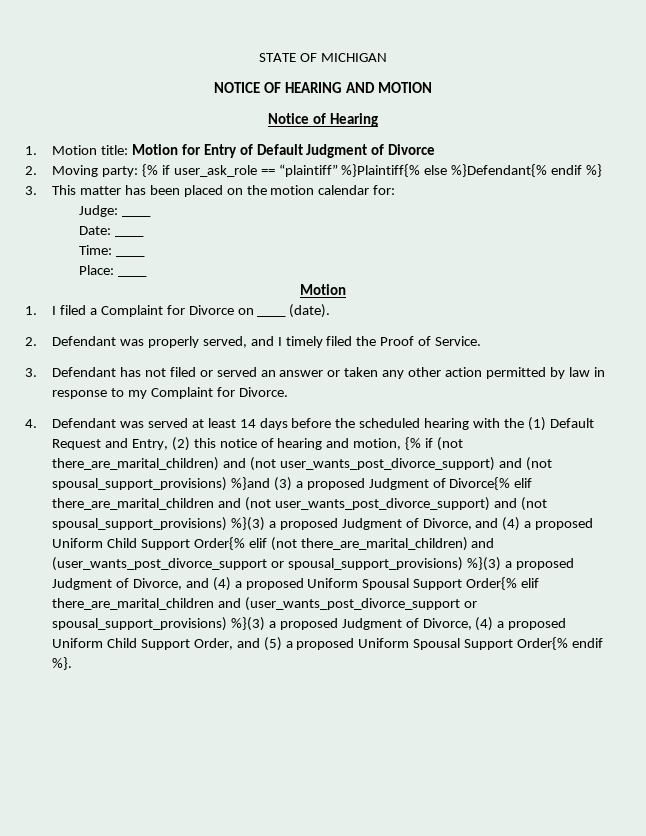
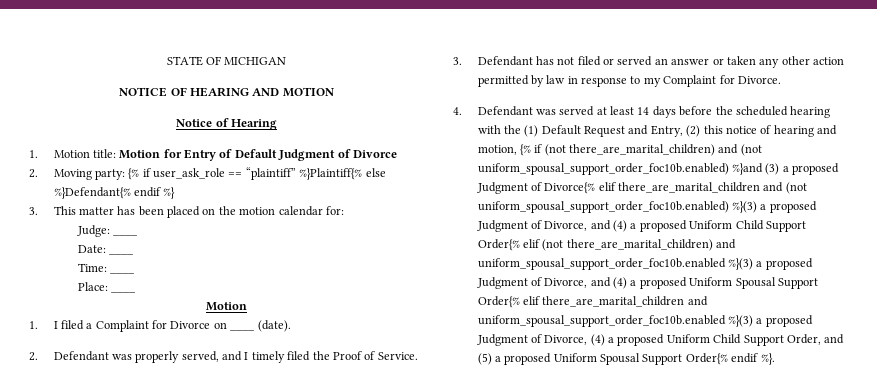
[279,457,552,471] [52,477,228,491] user_wants_post_divorce_support) and (not spousal_support_provisions) -> [477,163,729,175] uniform_spousal_support_order_foc10b.enabled)
[274,497,547,511] [52,517,228,531] user_wants_post_divorce_support) and (not spousal_support_provisions) -> [477,201,729,213] uniform_spousal_support_order_foc10b.enabled)
[52,557,463,571] (user_wants_post_divorce_support or spousal_support_provisions) -> [477,258,726,270] uniform_spousal_support_order_foc10b.enabled
[244,597,477,611] [52,617,228,631] (user_wants_post_divorce_support or spousal_support_provisions) -> [477,315,726,327] uniform_spousal_support_order_foc10b.enabled

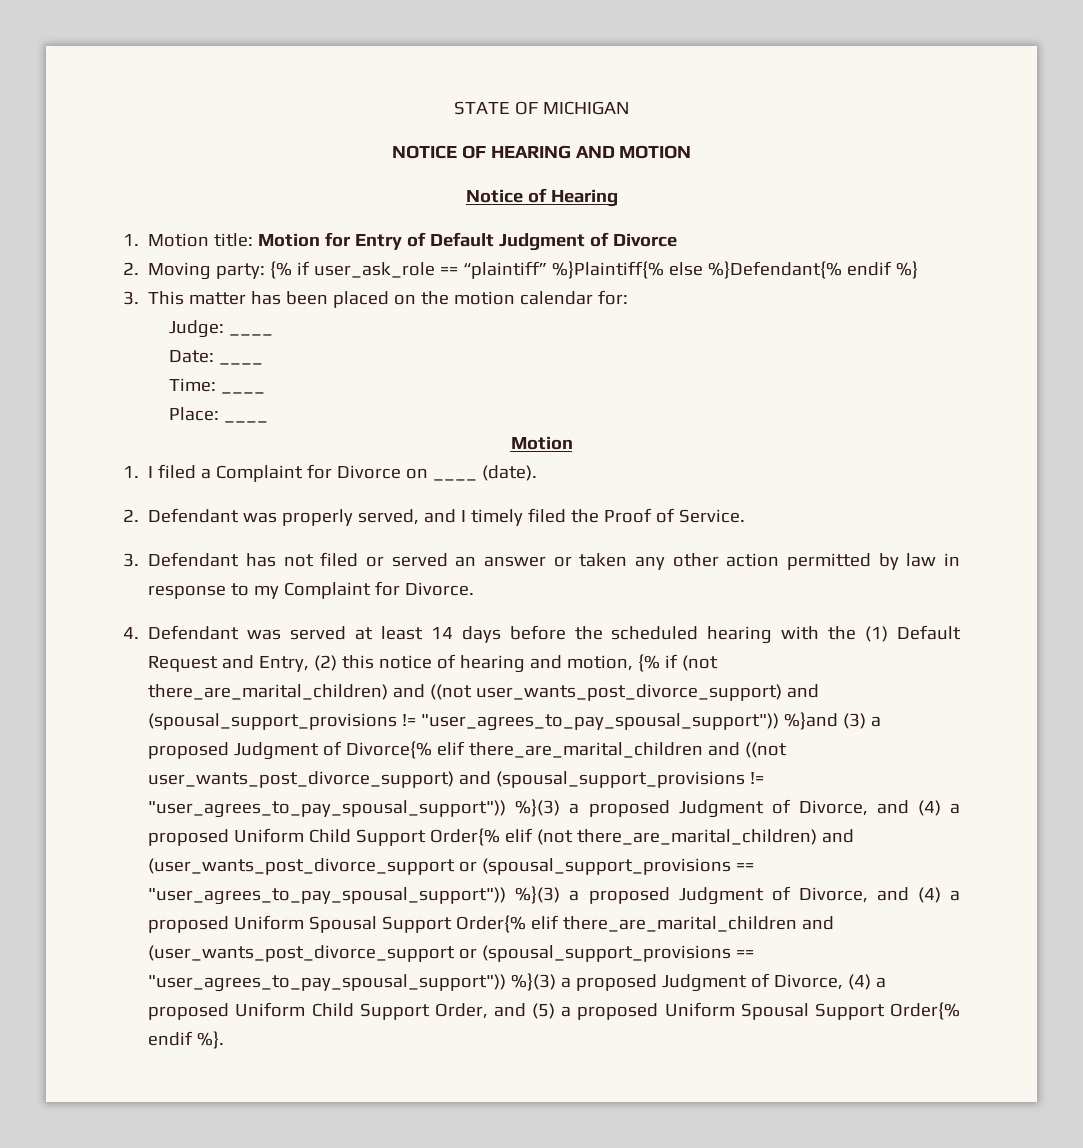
[740,144,762,156] [477,163,729,175] (not uniform_spousal_support_order_foc10b.enabled) -> [430,684,820,701] [148,713,780,731] ((not user_wants_post_divorce_support) and (spousal_support_provisions != "user_agrees_to_pay_spousal_support"))
[785,182,807,194] [477,201,729,213] (not uniform_spousal_support_order_foc10b.enabled) -> [745,742,788,758] [148,771,765,788] [148,800,507,818] ((not user_wants_post_divorce_support) and (spousal_support_provisions != "user_agrees_to_pay_spousal_support"))
[477,258,726,270] uniform_spousal_support_order_foc10b.enabled -> [148,858,755,875] [148,887,507,905] (user_wants_post_divorce_support or (spousal_support_provisions == "user_agrees_to_pay_spousal_support"))
[477,315,726,327] uniform_spousal_support_order_foc10b.enabled -> [148,945,755,962] [148,974,507,992] (user_wants_post_divorce_support or (spousal_support_provisions == "user_agrees_to_pay_spousal_support"))

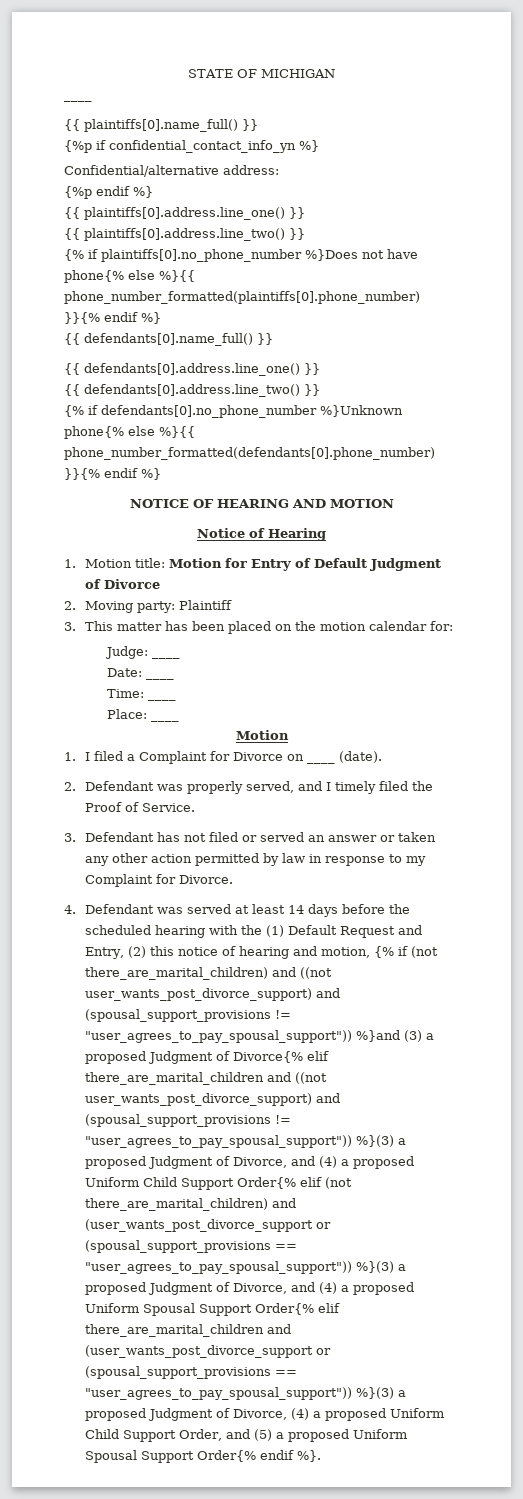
(629, 108) none -> [64,99,92,102] [64,119,258,132] [64,140,319,153] [64,165,279,177] [64,186,153,199] [64,207,305,220] [64,228,305,241] [64,249,418,262] [64,270,195,283] [64,291,420,304] [64,312,161,324] [64,333,273,346] [64,363,320,376] [64,384,320,397] [64,405,403,418] [64,426,195,439] [64,447,435,460] [64,468,161,480] // ____ // {{ plaintiffs[0].name_full() }} // {%p if confidential_contact_info_yn %} // Confidential/alternative address: // {%p endif %} // {{ plaintiffs[0].address.line_one() }} // {{ plaintiffs[0].address.line_two() }} // {% if plaintiffs[0].no_phone_number %}Does not have phone{% else %}{{ phone_number_formatted(plaintiffs[0].phone_number) }}{% endif %} // {{ defendants[0].name_full() }} // {{ defendants[0].address.line_one() }} // {{ defendants[0].address.line_two() }} // {% if defendants[0].no_phone_number %}Unknown phone{% else %}{{ phone_number_formatted(defendants[0].phone_number) }}{% endif %}
[270,261,919,279] {% if user_ask_role == “plaintiff” %}Plaintiff{% else %}Defendant{% endif %} -> [179,600,233,610] Plaintiff

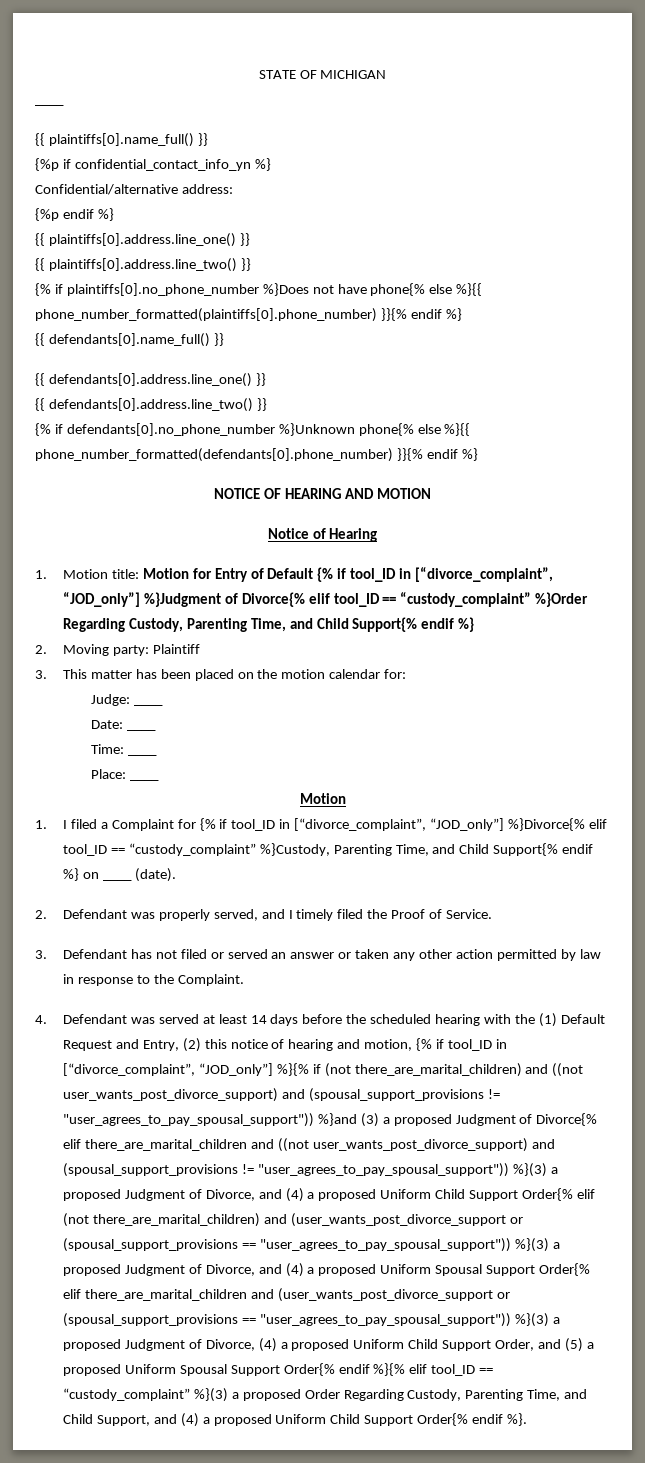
[370,558,442,571] [85,579,161,589] Judgment of Divorce -> [317,567,554,582] [62,592,589,607] [62,617,475,632] {% if tool_ID in [“divorce_complaint”, “JOD_only”] %}Judgment of Divorce{% elif tool_ID == “custody_complaint” %}Order Regarding Custody, Parenting Time, and Child Support{% endif %}
[233,752,284,761] Divorce -> [199,818,607,831] [62,843,594,856] [62,868,79,881] {% if tool_ID in [“divorce_complaint”, “JOD_only”] %}Divorce{% elif tool_ID == “custody_complaint” %}Custody, Parenting Time, and Child Support{% endif %}
[406,856,427,866] [85,874,234,887] my Complaint for Divorce. -> [153,974,244,986] the Complaint.
(409, 951) none -> [447,1039,507,1051] [62,1063,321,1076] tool_ID in [“divorce_complaint”, “JOD_only”] %}{% if
(295, 1455) none -> [373,1363,494,1376] [62,1388,588,1402] [62,1413,504,1427] %}{% elif tool_ID == “custody_complaint” %}(3) a proposed Order Regarding Custody, Parenting Time, and Child Support, and (4) a proposed Uniform Child Support Order{% endif

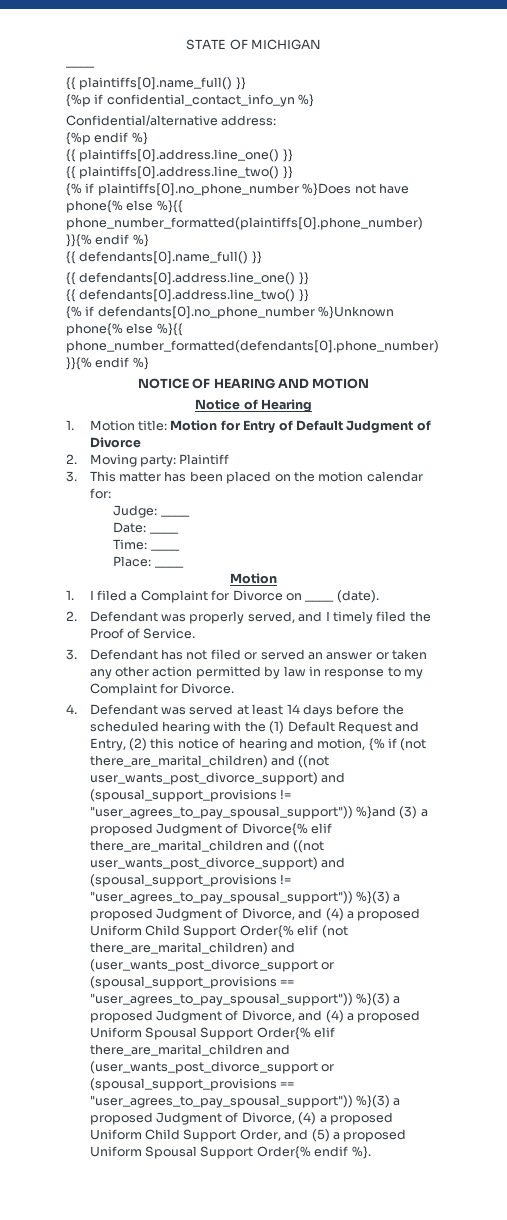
[317,567,554,582] [62,592,589,607] [62,617,475,632] {% if tool_ID in [“divorce_complaint”, “JOD_only”] %}Judgment of Divorce{% elif tool_ID == “custody_complaint” %}Order Regarding Custody, Parenting Time, and Child Support{% endif %} -> [346,420,431,433] [89,437,141,448] Judgment of Divorce
[199,818,607,831] [62,843,594,856] [62,868,79,881] {% if tool_ID in [“divorce_complaint”, “JOD_only”] %}Divorce{% elif tool_ID == “custody_complaint” %}Custody, Parenting Time, and Child Support{% endif %} -> [232,590,283,601] Divorce
[153,974,244,986] the Complaint. -> [404,669,424,679] [89,683,235,696] my Complaint for Divorce.
[447,1039,507,1051] [62,1063,321,1076] tool_ID in [“divorce_complaint”, “JOD_only”] %}{% if -> (398, 743) none
[373,1363,494,1376] [62,1388,588,1402] [62,1413,504,1427] %}{% elif tool_ID == “custody_complaint” %}(3) a proposed Order Regarding Custody, Parenting Time, and Child Support, and (4) a proposed Uniform Child Support Order{% endif -> (349, 1151) none

